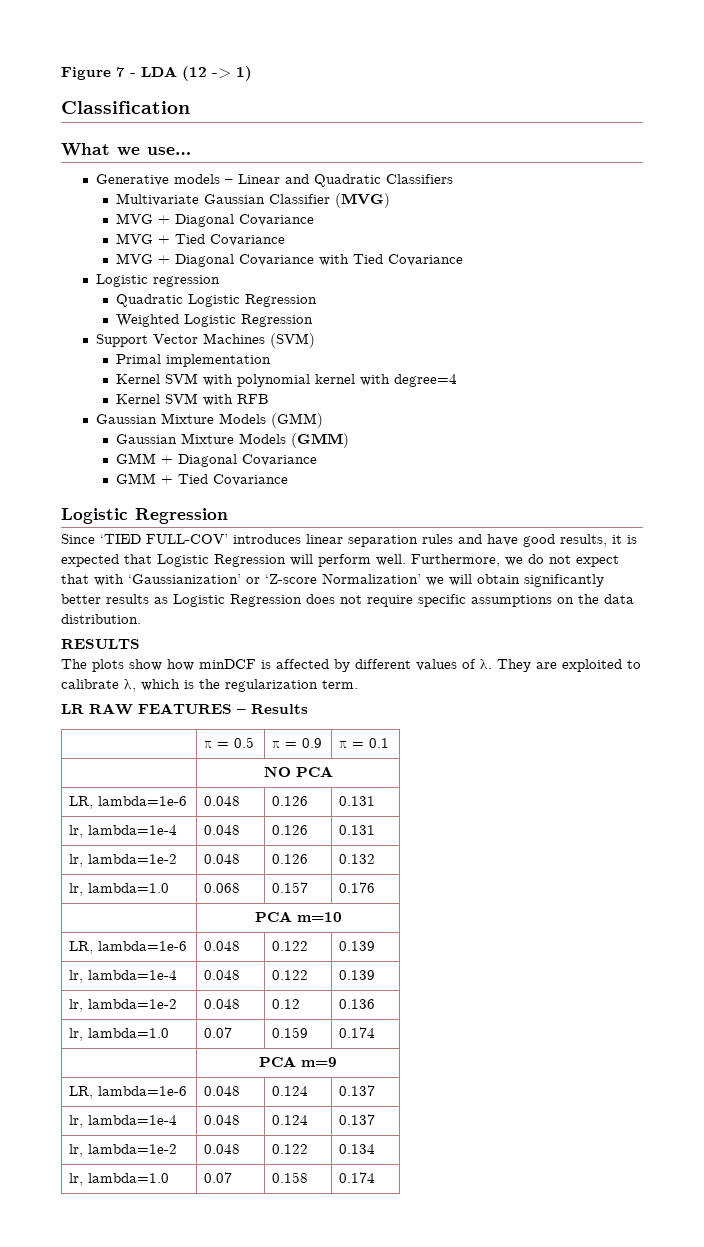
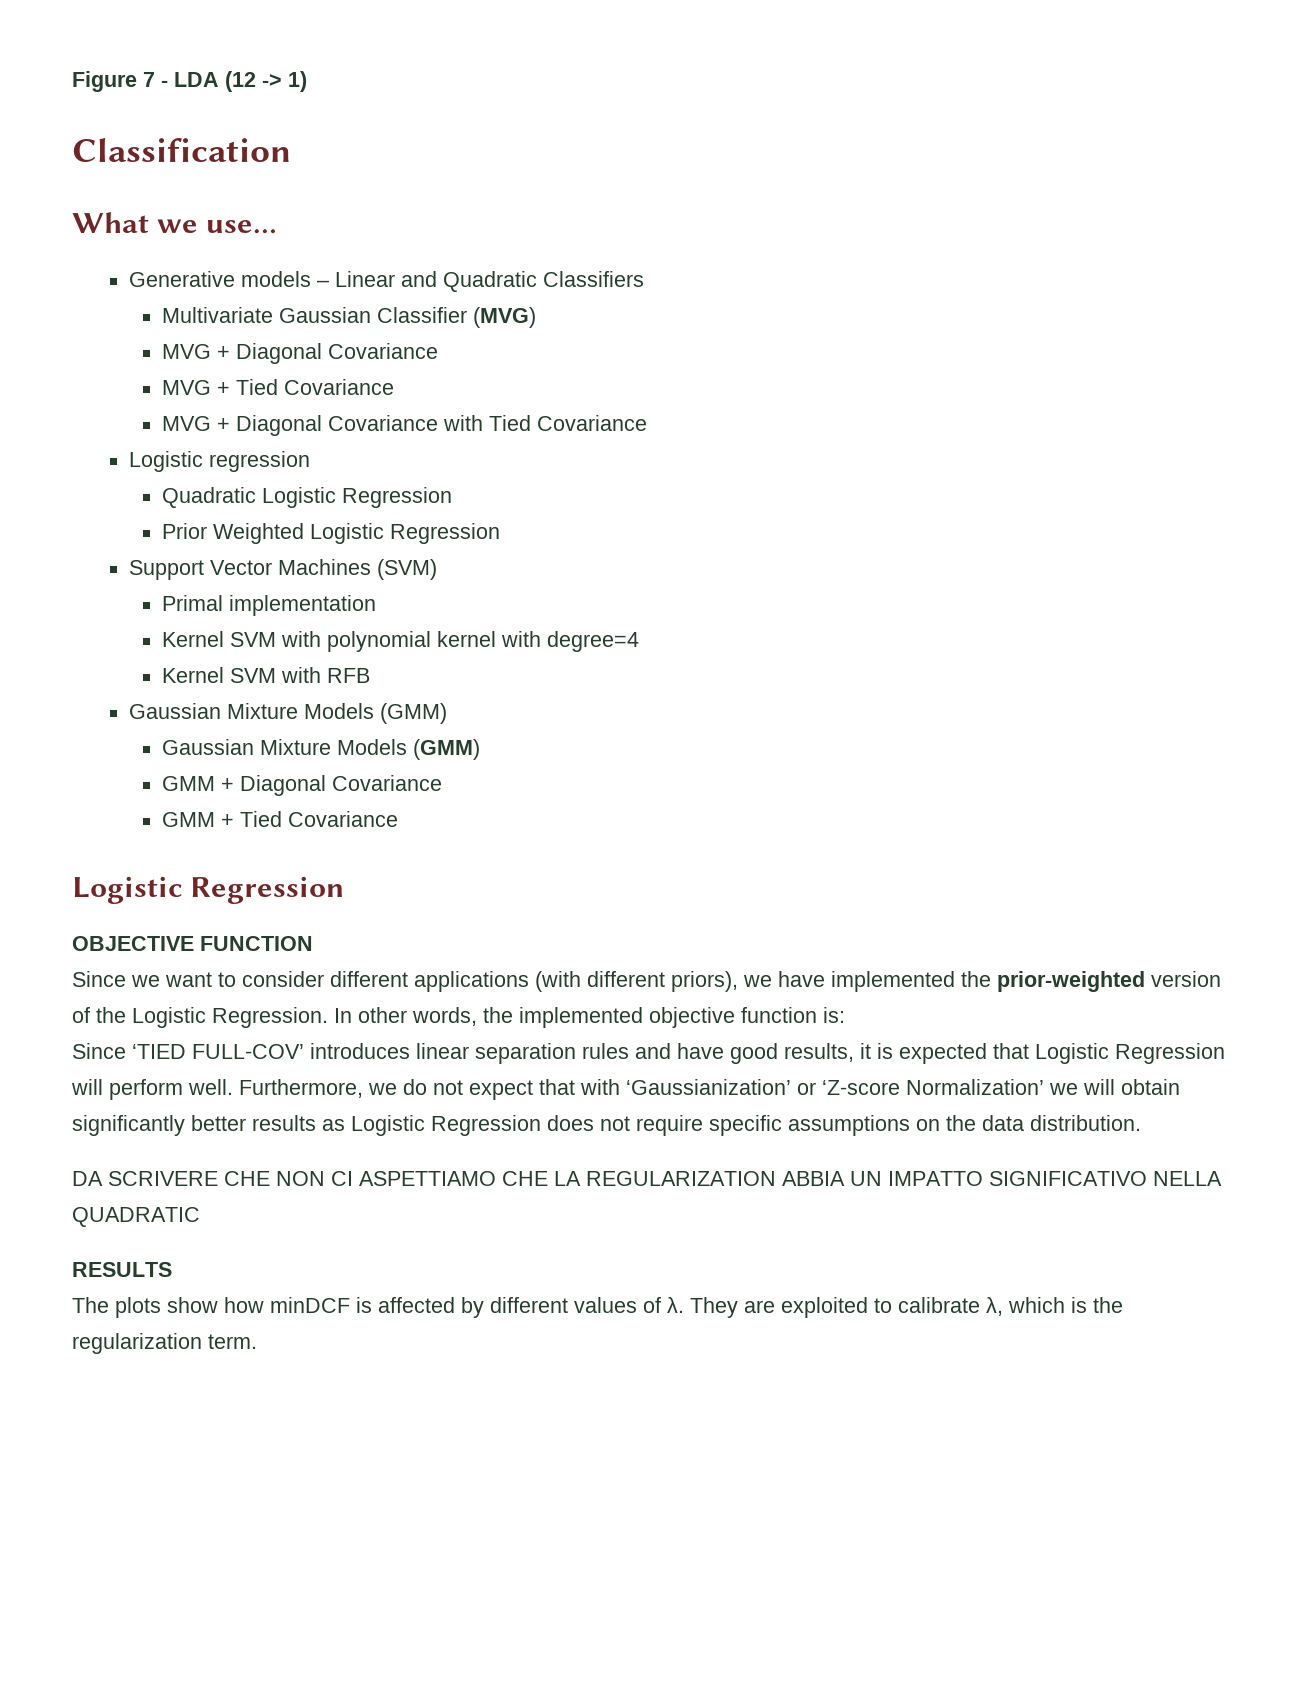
(317, 300) none -> [162,523,208,539] Prior
(228, 516) none -> [72,936,313,951] [72,971,1221,992] [72,1007,845,1028] // OBJECTIVE FUNCTION // Since we want to consider different applications (with different priors), we have implemented the prior-weighted version of the Logistic Regression. In other words, the implemented objective function is:
(141, 619) none -> [72,1171,1222,1186] [72,1207,200,1227] // DA SCRIVERE CHE NON CI ASPETTIAMO CHE LA REGULARIZATION ABBIA UN IMPATTO SIGNIFICATIVO NELLA QUADRATIC
[61,703,308,715] [204,737,255,748] [272,738,323,748] [339,738,390,748] [263,766,333,777] [69,796,188,809] [204,796,241,806] [272,796,309,806] [339,796,376,806] [69,825,178,838] [204,825,241,835] [272,825,309,835] [339,825,376,835] [69,854,178,867] [204,854,241,864] [272,854,309,864] [339,854,376,864] [69,883,170,896] [204,883,241,893] [272,882,309,893] [339,882,376,893] [254,911,342,922] [69,941,188,954] [204,941,241,951] [272,941,309,951] [339,941,376,951] [69,970,178,983] [204,970,241,980] [272,970,309,980] [339,970,376,980] [69,999,178,1012] [204,999,241,1009] [272,999,301,1009] [339,999,376,1009] [69,1028,170,1041] [204,1027,233,1038] [272,1027,309,1038] [339,1027,376,1038] [259,1056,337,1067] [69,1086,188,1099] [204,1086,241,1096] [272,1086,309,1096] [339,1085,376,1096] [69,1115,178,1128] [204,1115,241,1125] [272,1115,309,1125] [339,1114,376,1125] [69,1144,178,1157] [204,1144,241,1154] [272,1144,309,1154] [339,1144,376,1154] [69,1173,170,1186] [204,1172,233,1183] [272,1172,309,1183] [339,1172,376,1183] // LR RAW FEATURES – Results // | π = 0.5 | π = 0.9 | π = 0.1 // | NO PCA // LR, lambda=1e-6 | 0.048 | 0.126 | 0.131 // lr, lambda=1e-4 | 0.048 | 0.126 | 0.131 // lr, lambda=1e-2 | 0.048 | 0.126 | 0.132 // lr, lambda=1.0 | 0.068 | 0.157 | 0.176 // | PCA m=10 // LR, lambda=1e-6 | 0.048 | 0.122 | 0.139 // lr, lambda=1e-4 | 0.048 | 0.122 | 0.139 // lr, lambda=1e-2 | 0.048 | 0.12 | 0.136 // lr, lambda=1.0 | 0.07 | 0.159 | 0.174 // | PCA m=9 // LR, lambda=1e-6 | 0.048 | 0.124 | 0.137 // lr, lambda=1e-4 | 0.048 | 0.124 | 0.137 // lr, lambda=1e-2 | 0.048 | 0.122 | 0.134 // lr, lambda=1.0 | 0.07 | 0.158 | 0.174 -> (257, 1341) none

